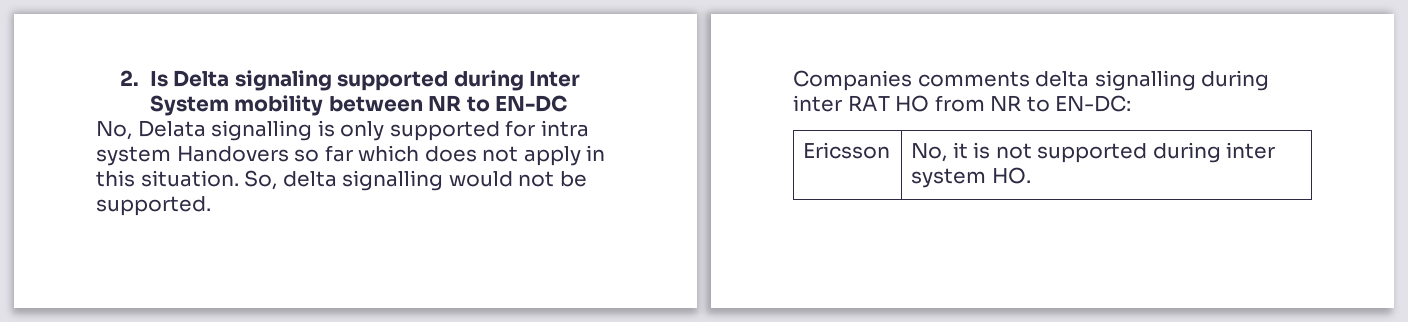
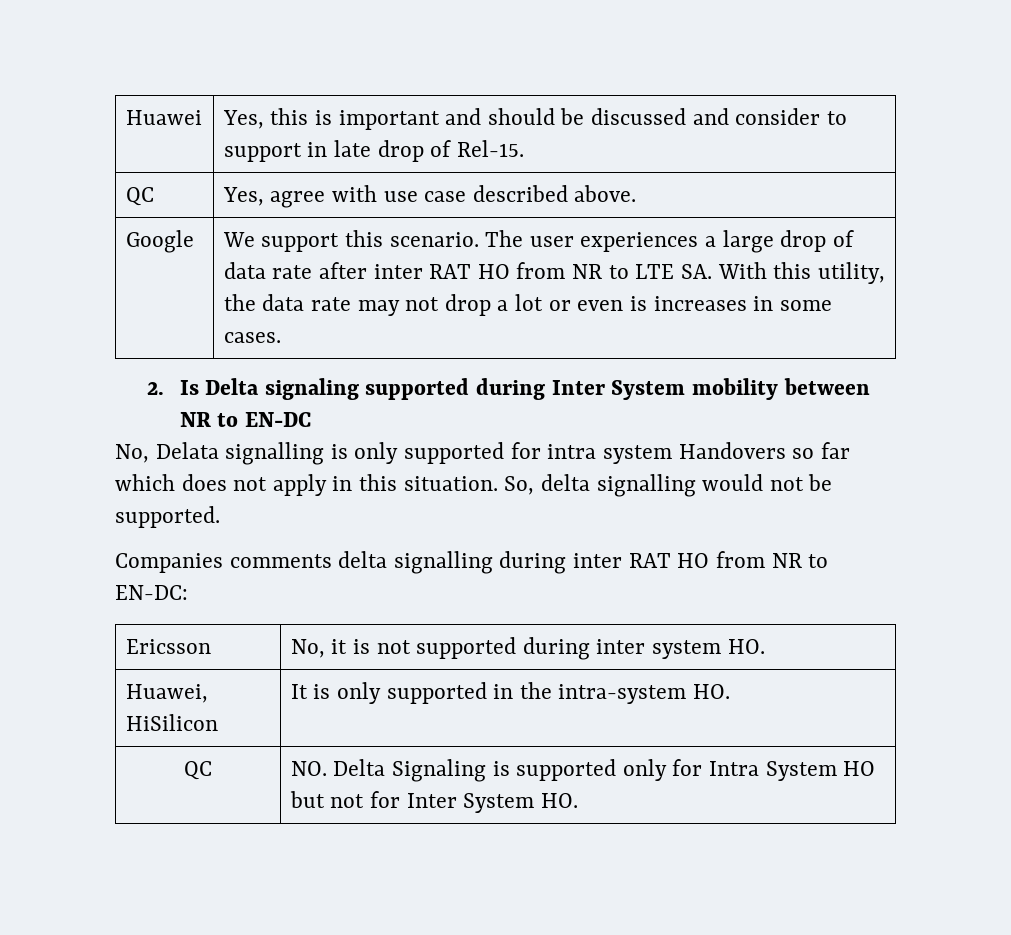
(120, 78) none -> [125,110,202,125] [222,108,847,130] [223,140,524,162] [125,187,154,206] [222,185,637,208] [125,230,194,253] [222,230,854,253] [223,262,885,284] [223,294,832,316] [223,332,281,343] Huawei | Yes, this is important and should be discussed and consider to support in late drop of Rel-15. // QC | Yes, agree with use case described above. // Google | We support this scenario. The user experiences a large drop of data rate after inter RAT HO from NR to LTE SA. With this utility, the data rate may not drop a lot or even is increases in some cases. //
(1031, 175) none -> [125,684,208,703] [125,714,218,731] [290,682,731,704] [184,761,212,780] [290,759,876,782] [289,791,578,813] // Huawei, HiSilicon | It is only supported in the intra-system HO. // QC | NO. Delta Signaling is supported only for Intra System HO but not for Inter System HO.

